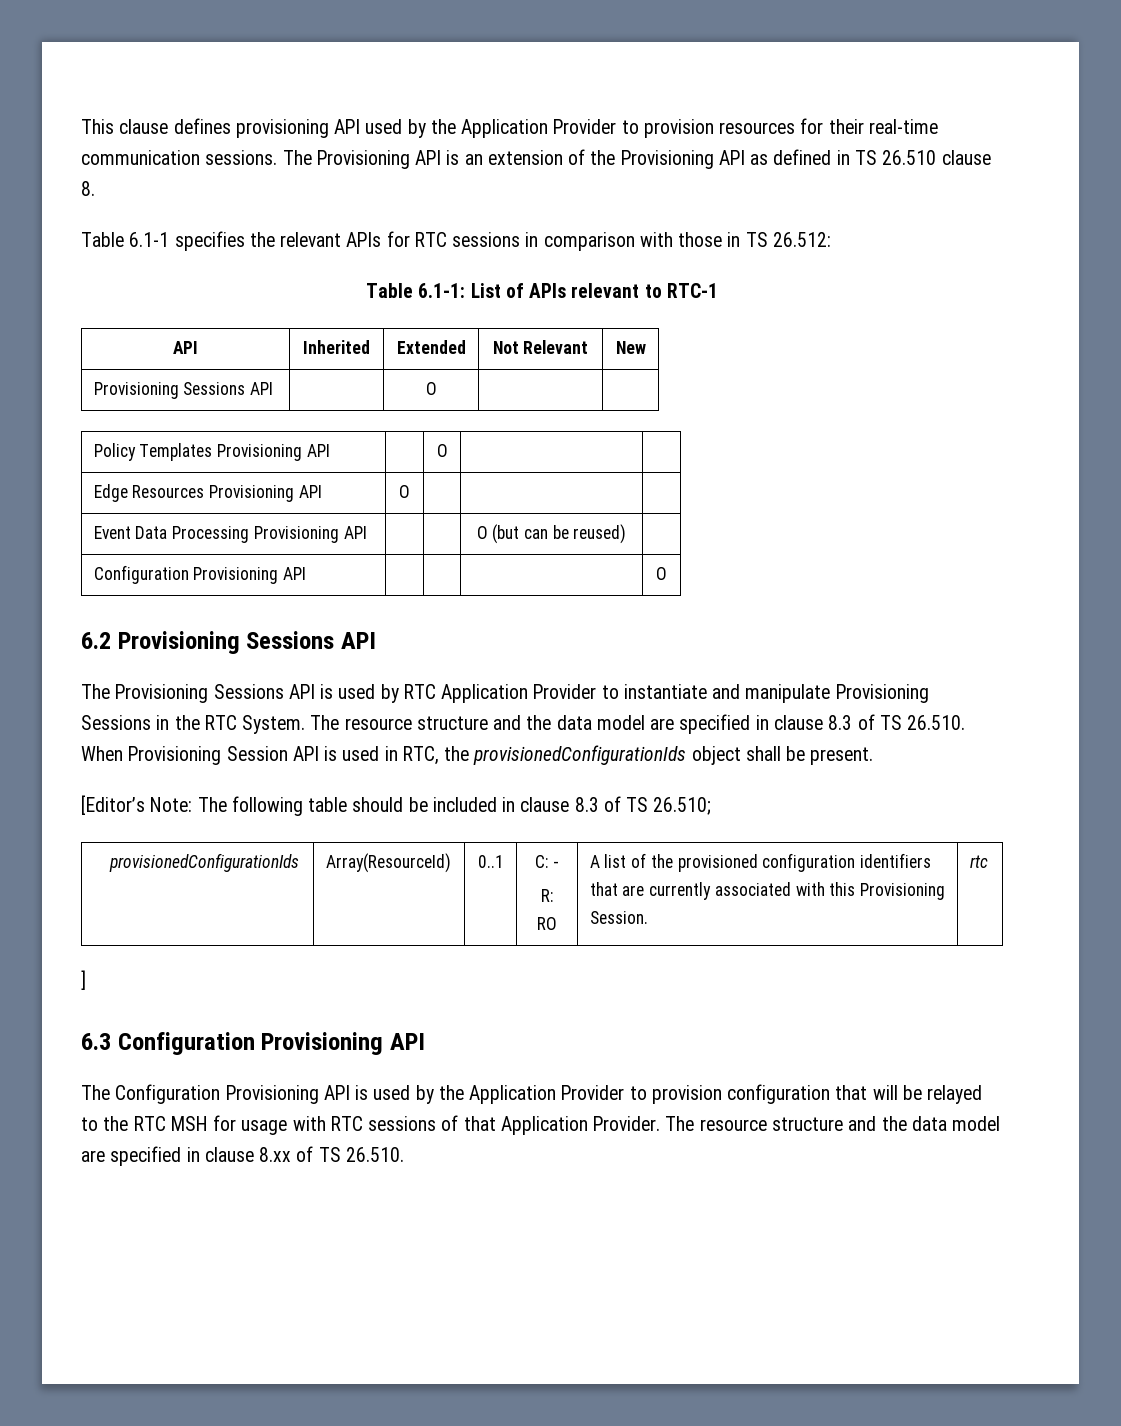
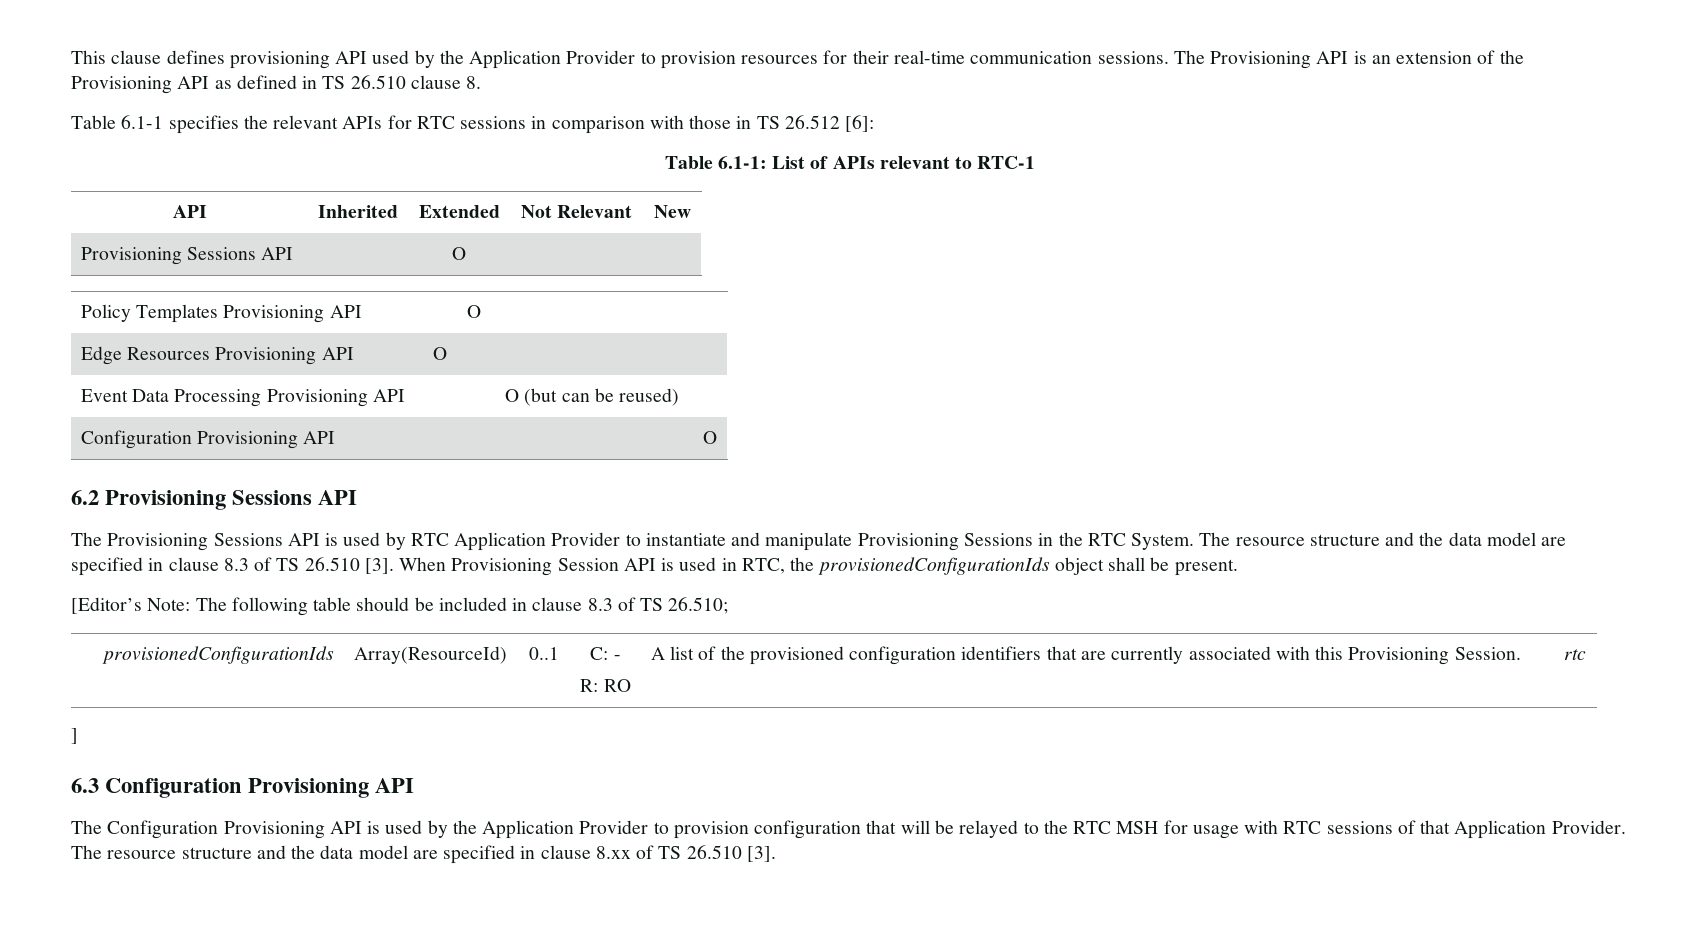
[772,232,831,247] 26.512: -> [784,115,875,132] 26.512 [6]:
[907,715,966,730] 26.510. -> [304,557,394,574] 26.510 [3].
[345,1147,404,1162] 26.510. -> [686,845,776,862] 26.510 [3].

